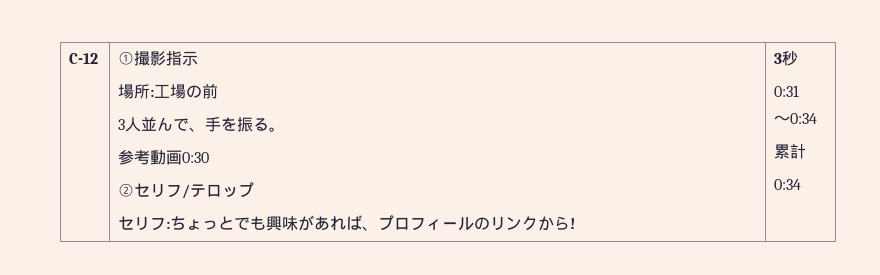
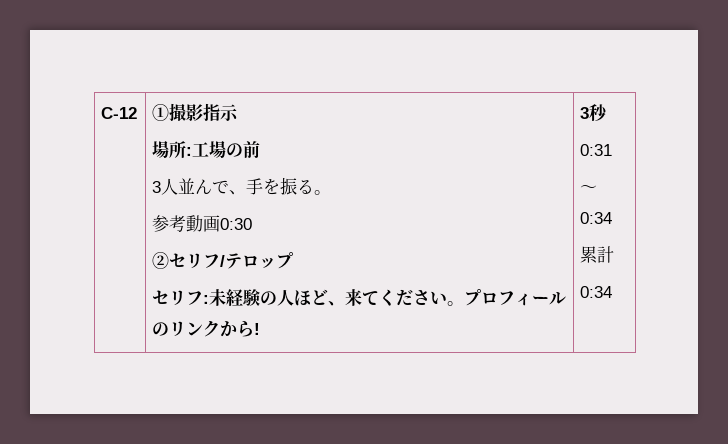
[169,215,378,231] ちょっとでも興味があれば、 -> [209,289,465,306] 未経験の人ほど、来てください。

